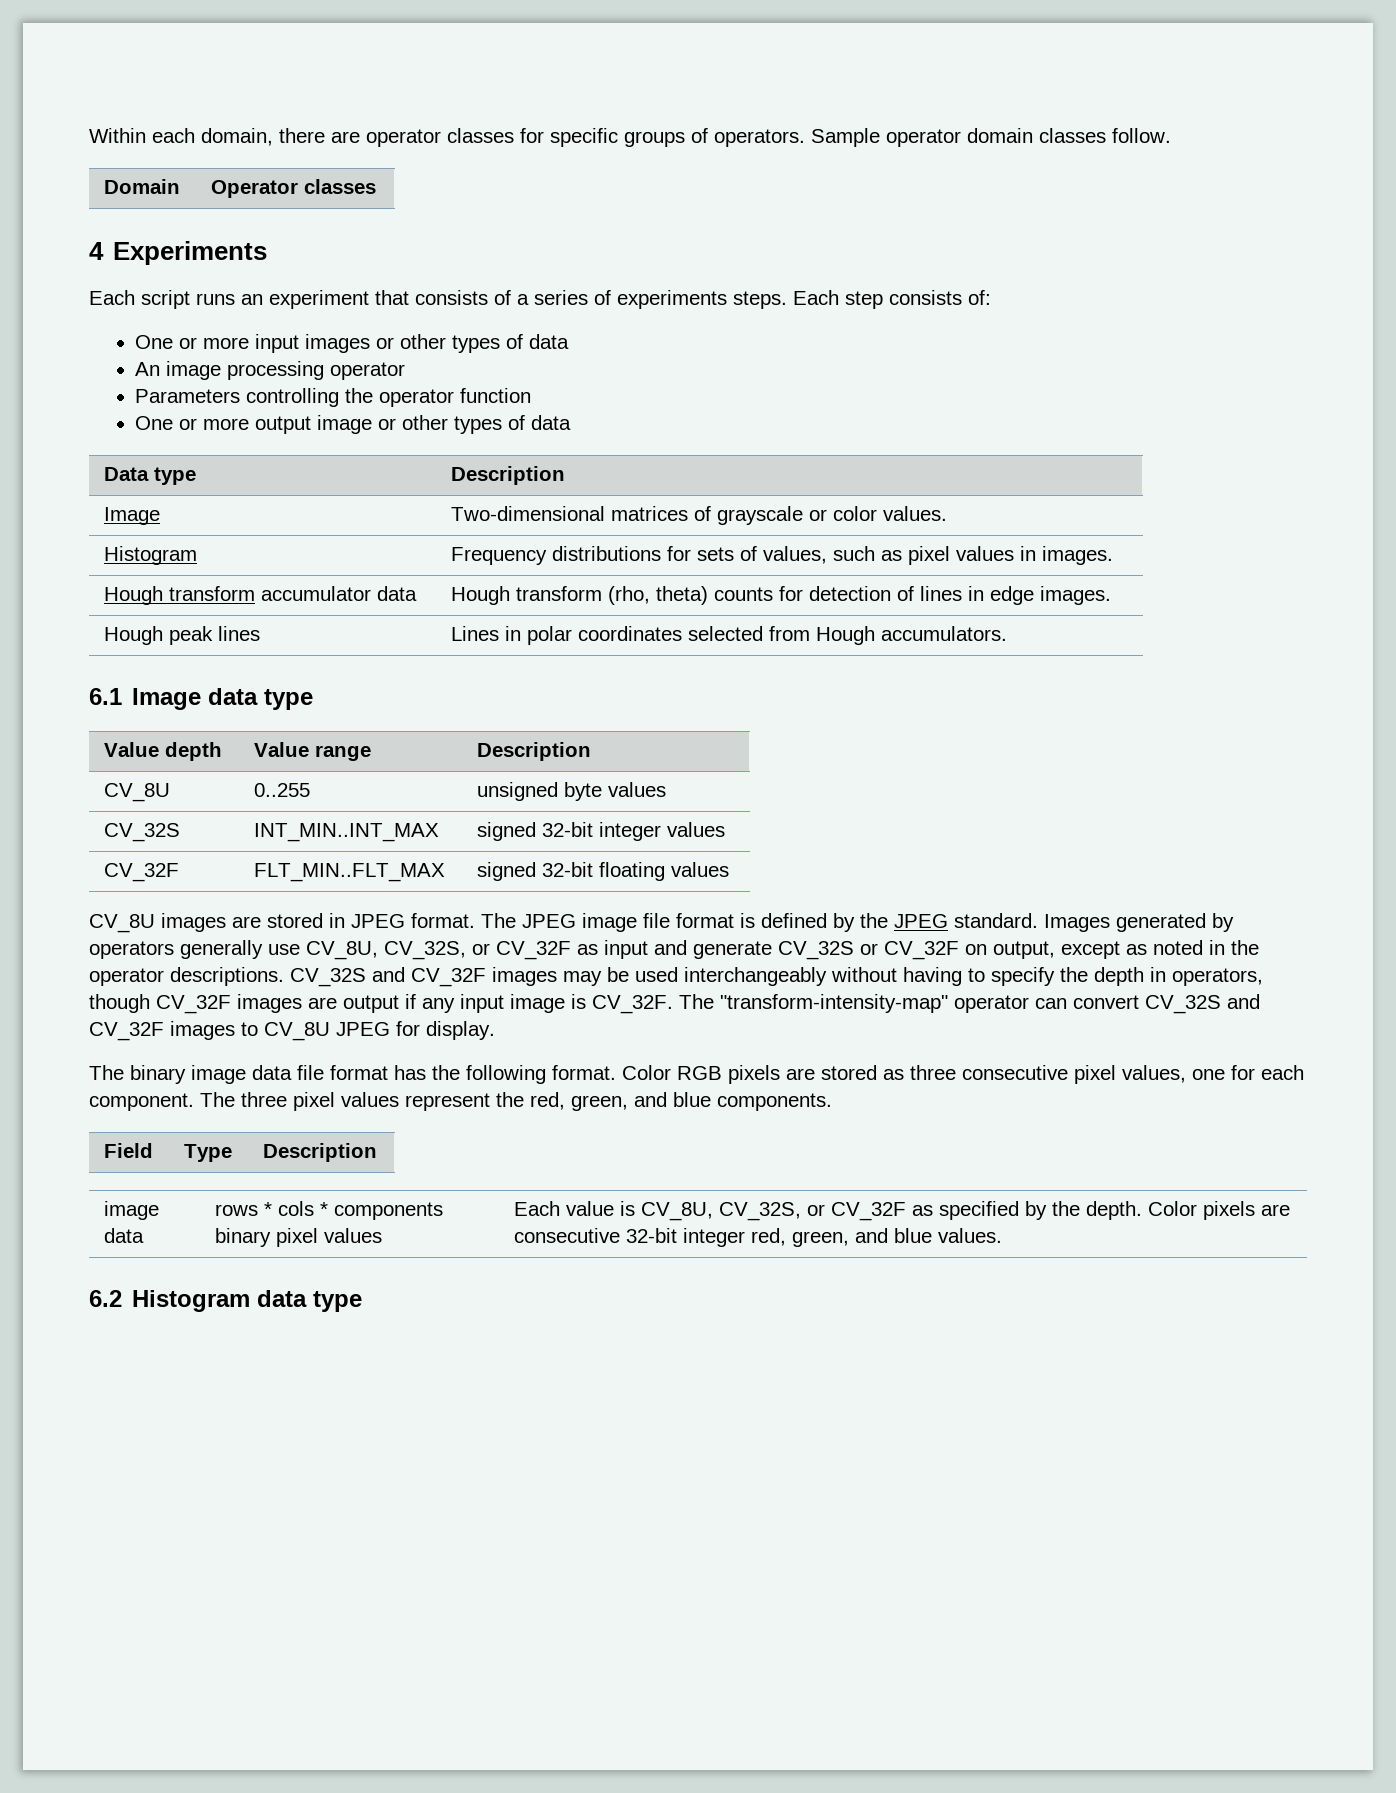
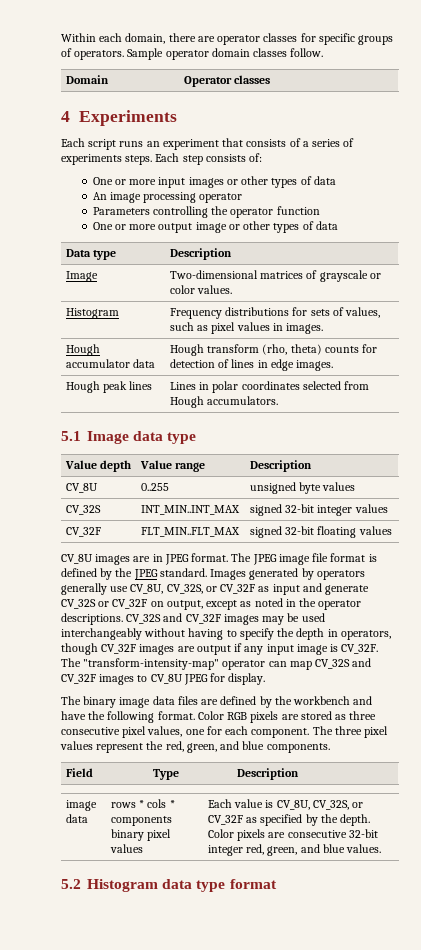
[169,586,256,601] transform -> (100, 350) none
[89,688,122,705] 6.1 -> [61,431,81,441] 5.1
[267,913,323,928] stored -> (151, 559) none
[1073,995,1139,1009] convert -> [289,661,312,670] map
[297,1065,426,1080] file format has -> [177,696,373,708] [61,711,86,720] files are defined by the workbench and have
[89,1290,122,1307] 6.2 -> [61,879,81,889] 5.2
(363, 1301) none -> [229,879,277,889] format

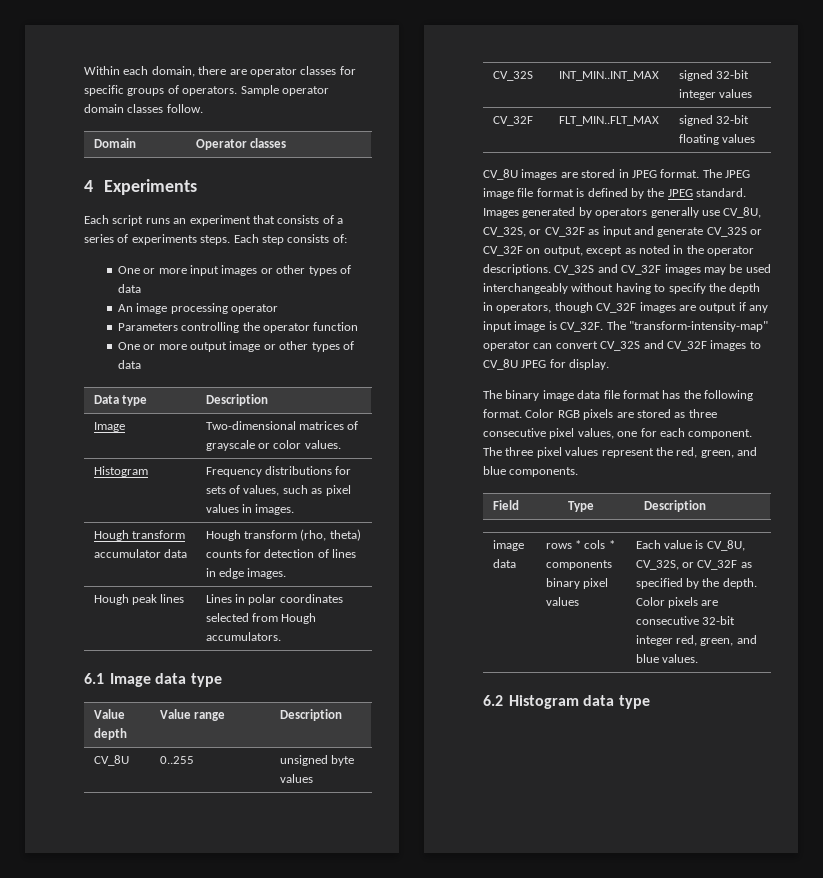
(100, 350) none -> [132,530,186,539] transform
[61,431,81,441] 5.1 -> [84,673,104,684] 6.1
(151, 559) none -> [581,169,616,178] stored
[289,661,312,670] map -> [555,341,598,349] convert
[177,696,373,708] [61,711,86,720] files are defined by the workbench and have -> [603,390,681,399] file format has
[61,879,81,889] 5.2 -> [483,695,503,706] 6.2
[229,879,277,889] format -> (650, 702) none

